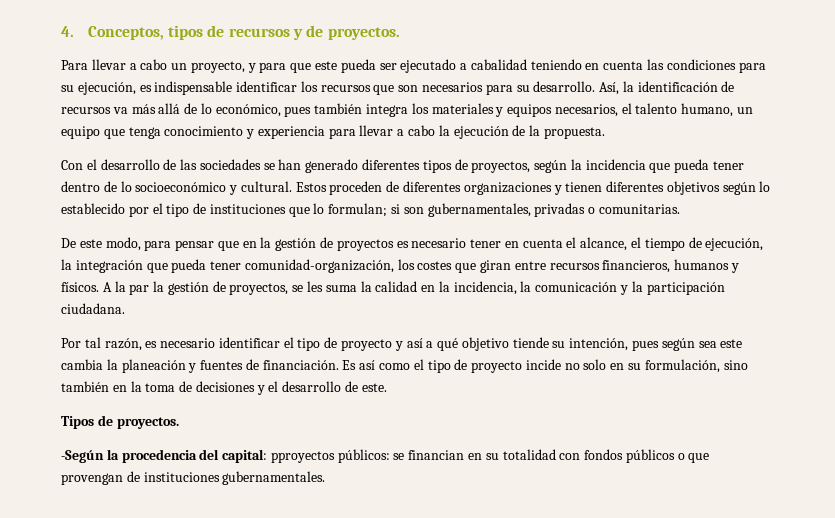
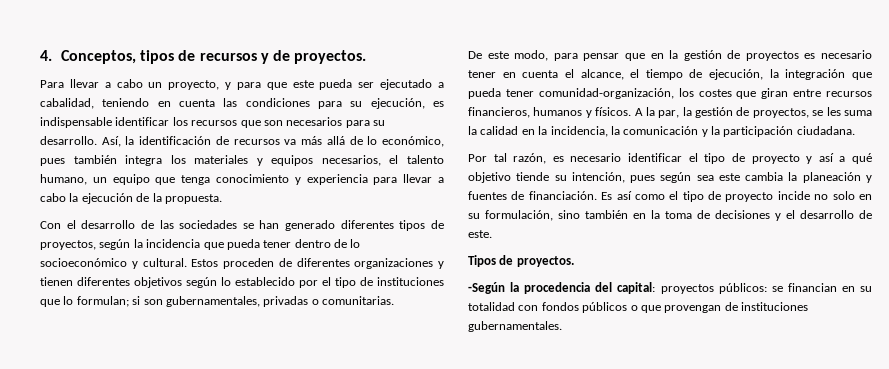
[470,59,527,70] cabalidad -> [40,98,94,109] cabalidad,
[129,284,150,295] par -> [658,110,680,118] par,
[270,451,335,463] pproyectos -> [660,284,714,294] proyectos

